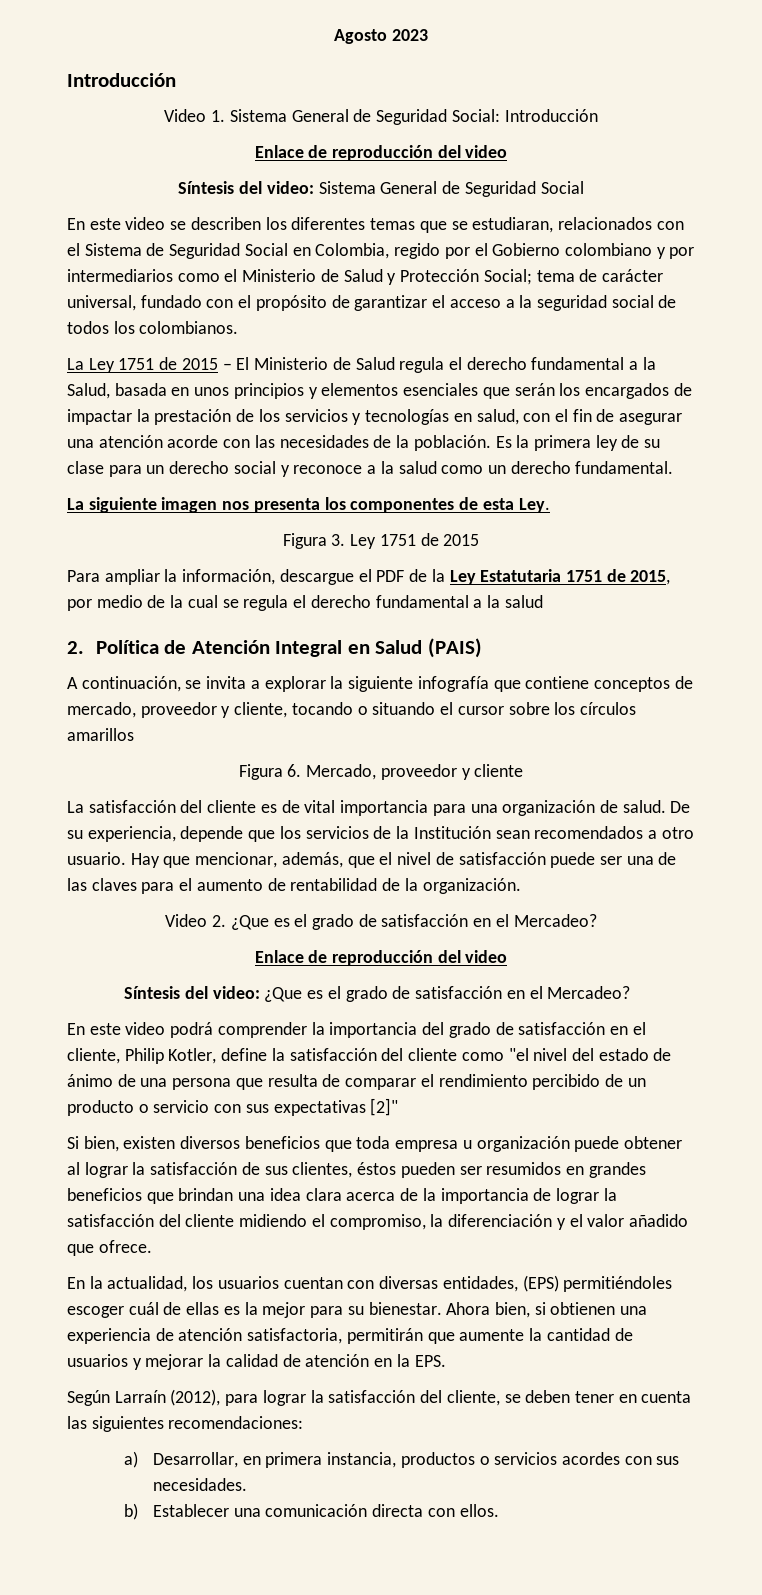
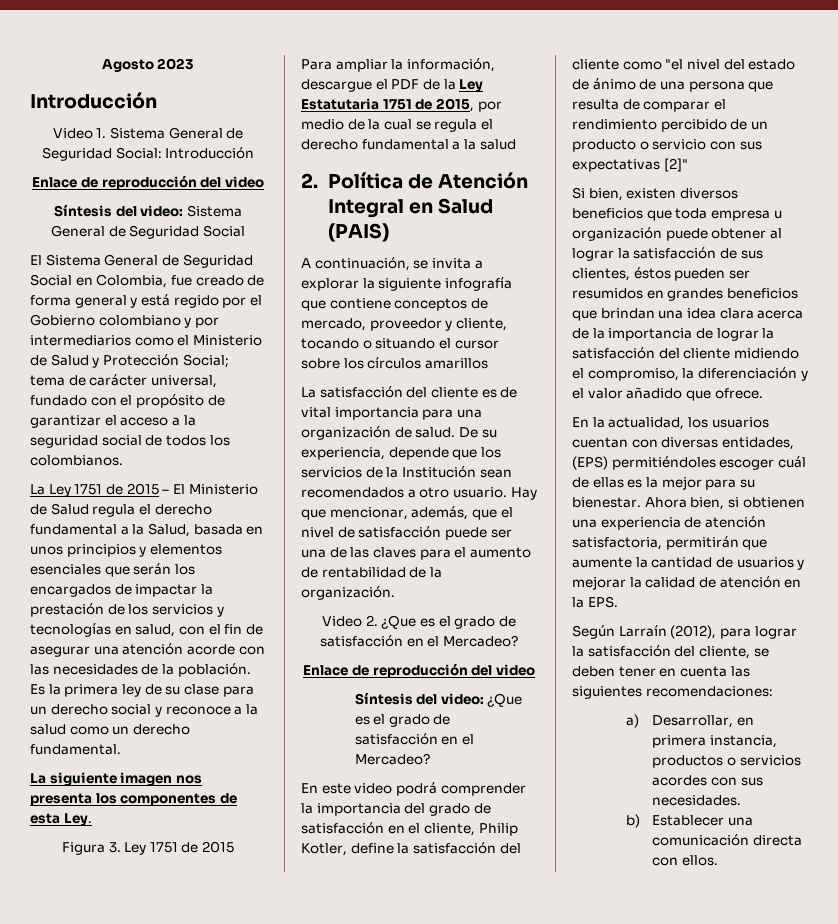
[67,217,684,233] [67,243,142,256] En este video se describen los diferentes temas que se estudiaran, relacionados con el Sistema -> [30,254,159,266] El Sistema General
(390, 251) none -> [170,275,265,286] [30,294,170,308] fue creado de forma general y está
[238,764,524,780] // Figura 6. Mercado, proveedor y cliente -> (488, 363) none

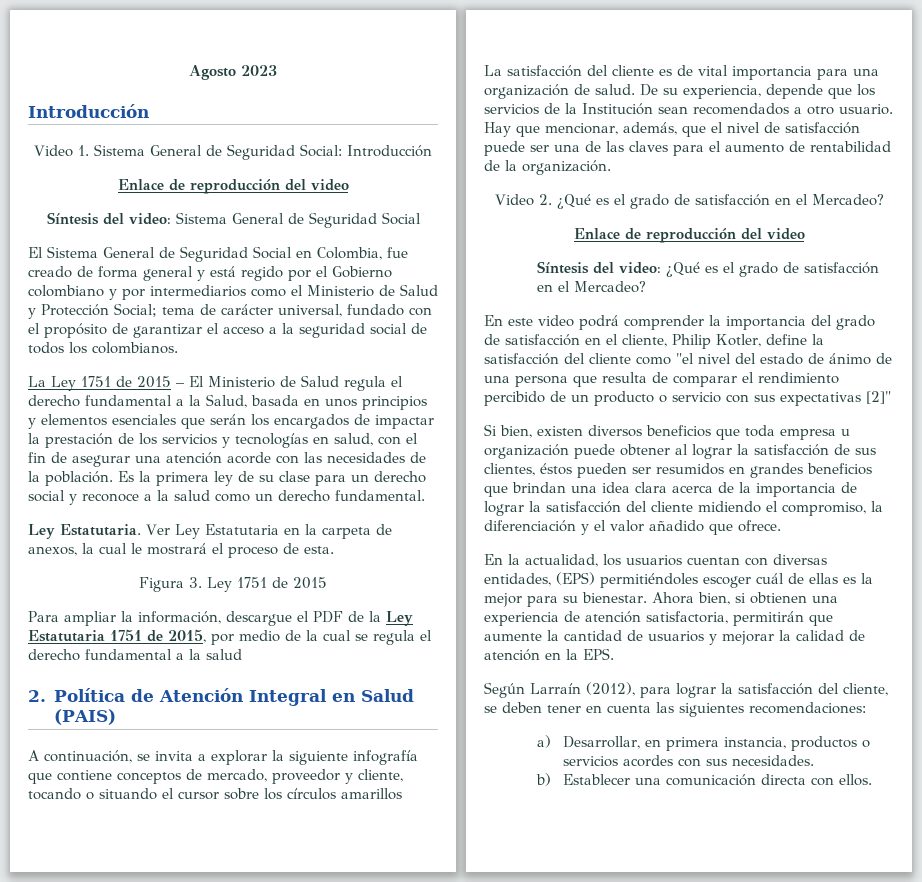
[30,772,202,786] [30,793,237,806] [30,813,92,826] La siguiente imagen nos presenta los componentes de esta Ley. -> [28,524,392,539] [28,543,334,558] Ley Estatutaria. Ver Ley Estatutaria en la carpeta de anexos, la cual le mostrará el proceso de esta.
[381,615,417,629] ¿Que -> [556,194,591,209] ¿Qué
[487,693,523,707] ¿Que -> [665,262,700,277] ¿Qué

